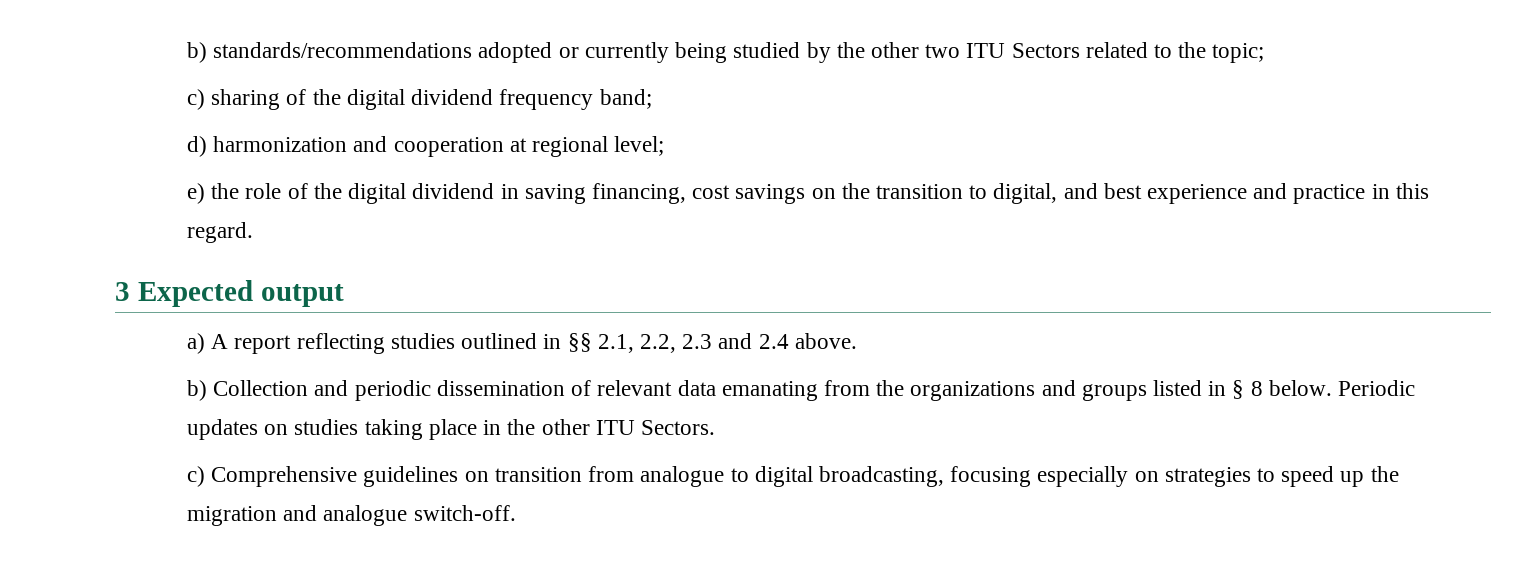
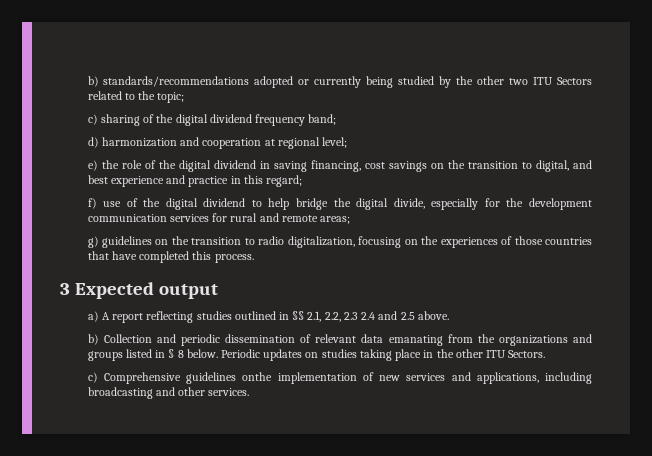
[187,222,254,243] regard. -> [265,175,302,187] [87,198,592,210] [87,213,350,224] [87,236,592,248] [87,251,254,263] regard; // f) use of the digital dividend to help bridge the digital divide, especially for the development communication services for rural and remote areas; // g) guidelines on the transition to radio digitalization, focusing on the experiences of those countries that have completed this process.
[718,333,789,349] and 2.4 -> [361,311,415,320] 2.4 and 2.5
[464,466,1399,487] [187,505,516,526] on transition from analogue to digital broadcasting, focusing especially on strategies to speed up the migration and analogue switch-off. -> [242,372,592,384] [87,387,250,399] onthe implementation of new services and applications, including broadcasting and other services.

